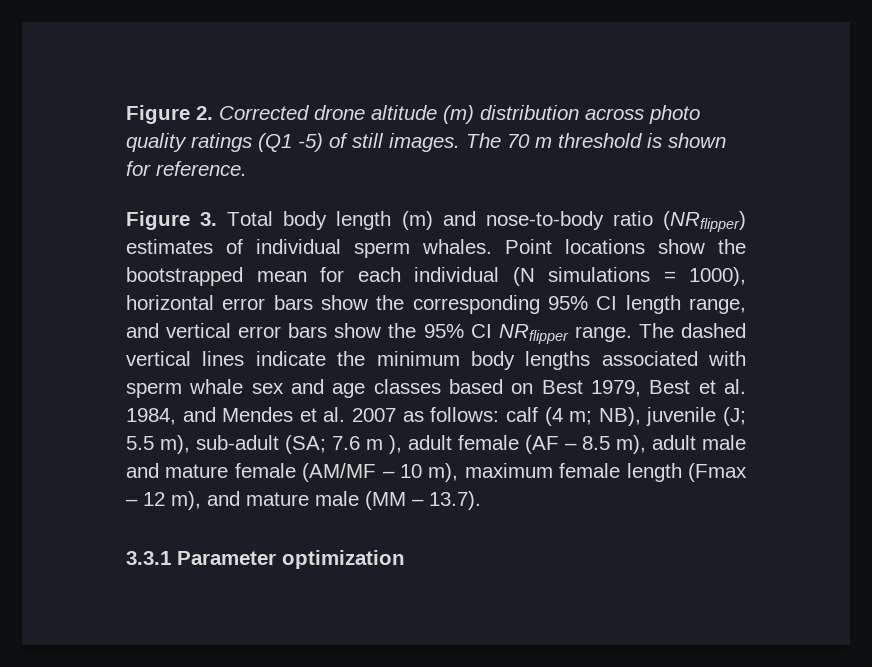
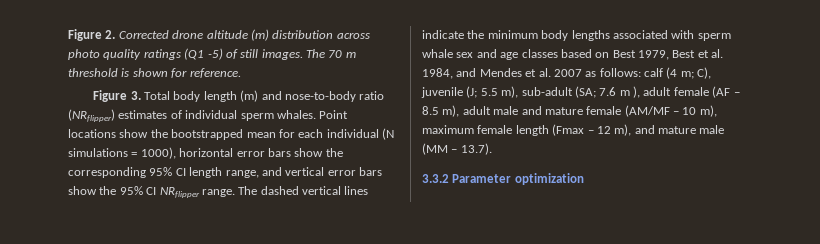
[598,407,641,426] NB), -> [697,67,712,79] C),
[126,551,171,565] 3.3.1 -> [422,174,449,183] 3.3.2

